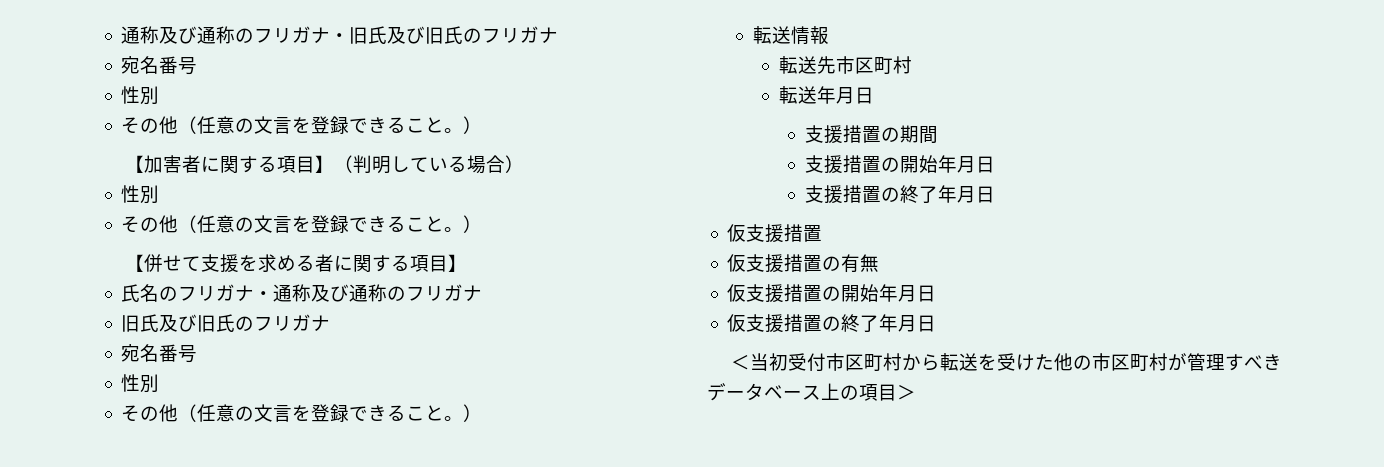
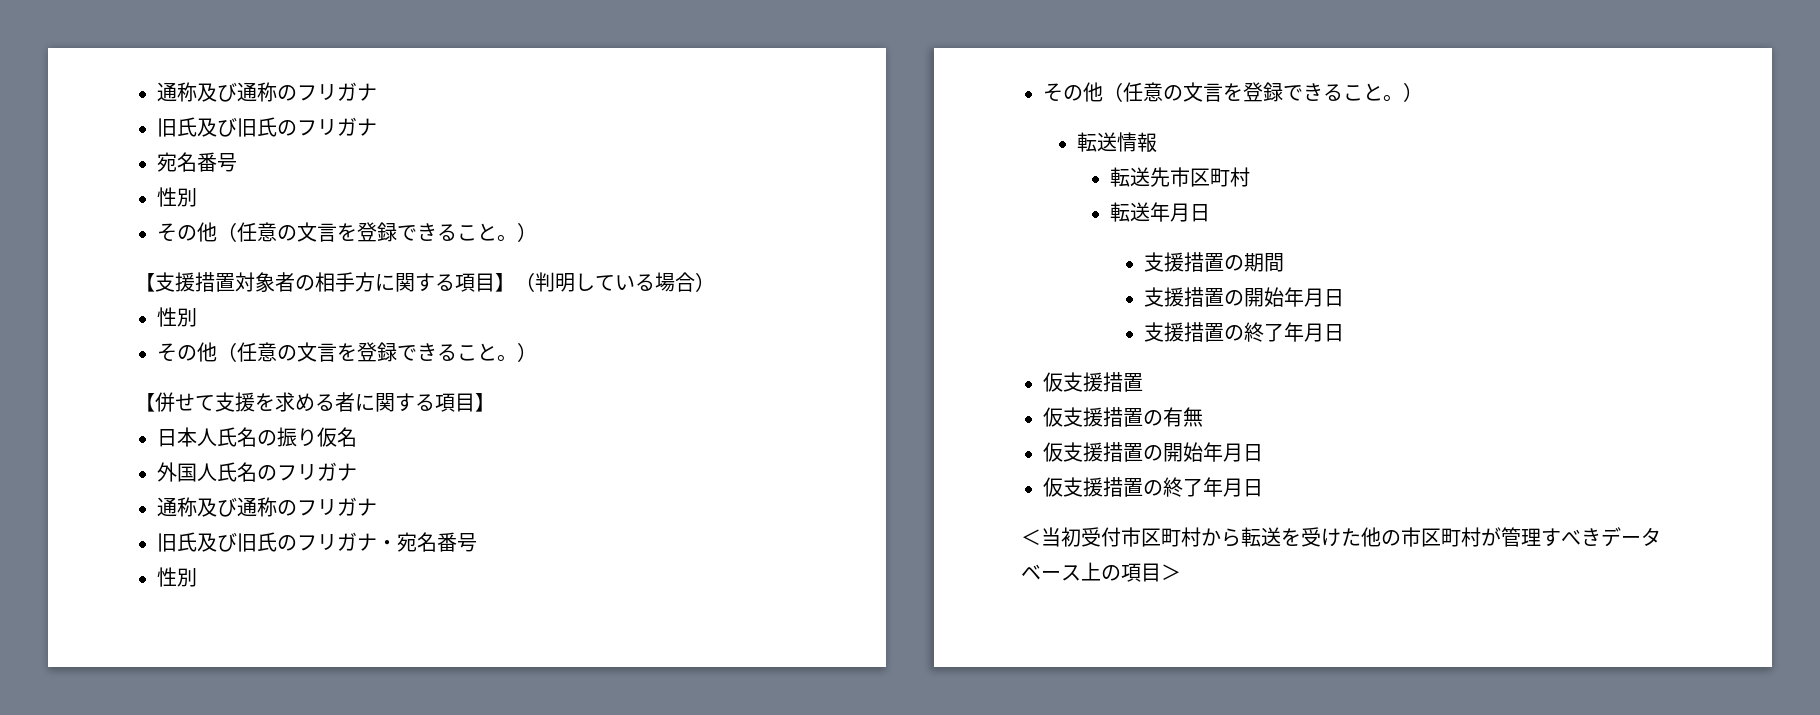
[121,26,350,44] 通称及び通称のフリガナ・ -> [157,82,377,102] 通称及び通称のフリガナ //
[144,155,202,173] 加害者 -> [155,272,375,292] 支援措置対象者の相手方
(468, 263) none -> [157,427,357,447] [157,462,217,482] 日本人氏名の振り仮名 // 外国人
[254,291,274,300] ・ -> (357, 472) //
(331, 323) // -> [377,540,397,550] ・

